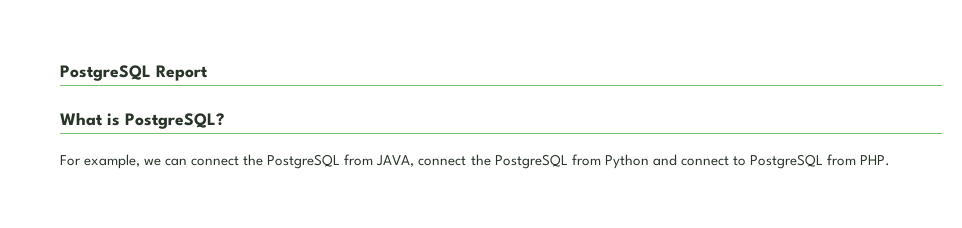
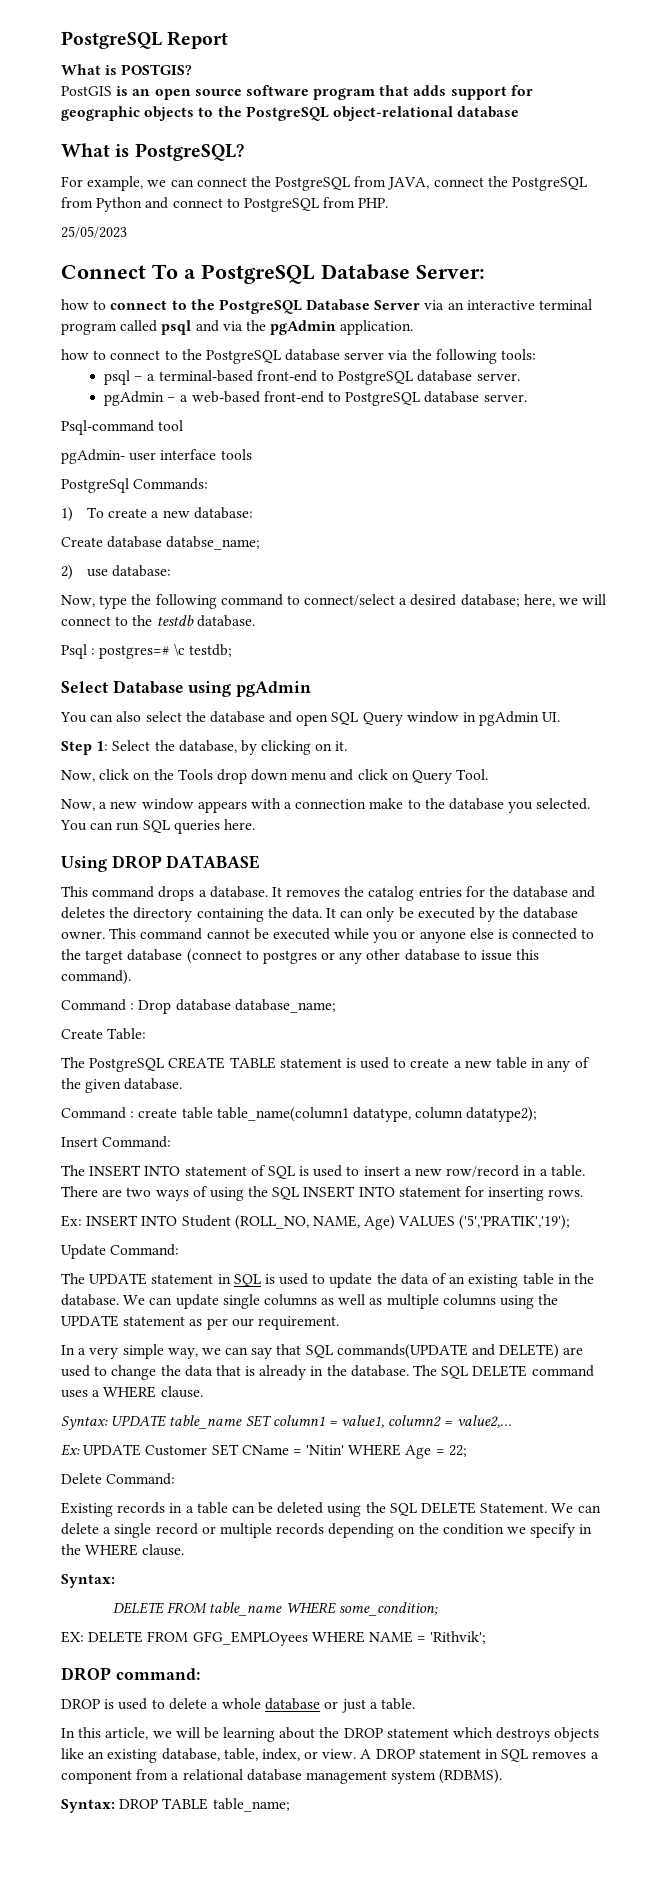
(208, 73) none -> [61,64,193,75] [61,85,533,100] [61,106,520,121] // What is POSTGIS? // PostGIS is an open source software program that adds support for geographic objects to the PostgreSQL object-relational database
(890, 160) none -> [61,226,127,238] [61,264,485,284] [61,299,593,314] [61,320,414,335] [61,349,537,364] [104,370,520,385] [104,391,527,406] [61,420,184,435] [61,449,252,464] [61,478,209,493] [61,507,253,522] [61,536,261,550] [61,565,172,580] [61,594,607,609] [61,615,255,627] [61,643,232,659] [61,680,312,697] [60,711,561,726] [61,740,348,755] [61,769,489,784] [61,798,591,813] [60,819,255,834] [61,855,261,872] [61,886,596,901] [61,907,579,922] [61,928,595,943] [61,949,540,964] [61,970,131,985] [61,999,336,1014] [61,1028,147,1040] [61,1057,590,1072] [61,1078,183,1093] [61,1107,538,1122] [61,1136,172,1148] [61,1165,585,1179] [61,1186,584,1201] [61,1215,571,1230] [61,1244,180,1259] [61,1273,594,1288] [61,1294,559,1309] [61,1315,339,1330] [61,1344,584,1359] [61,1365,594,1380] [61,1386,203,1398] [61,1415,512,1430] [61,1444,467,1459] [61,1473,176,1485] [61,1502,601,1517] [61,1523,593,1538] [61,1544,185,1556] [61,1574,115,1588] [113,1602,438,1616] [61,1631,487,1646] [61,1667,200,1681] [61,1698,416,1713] [61,1727,600,1742] [61,1748,599,1763] [61,1769,503,1784] [61,1798,290,1813] // 25/05/2023 // Connect To a PostgreSQL Database Server: // how to connect to the PostgreSQL Database Server via an interactive terminal program called psql and via the pgAdmin application. // how to connect to the PostgreSQL database server via the following tools: // psql – a terminal-based front-end to PostgreSQL database server. // pgAdmin – a web-based front-end to PostgreSQL database server. // Psql-command tool // pgAdmin- user interface tools // PostgreSql Commands: // 1) To create a new database: // Create database databse_name; // 2) use database: // Now, type the following command to connect/select a desired database; here, we will connect to the testdb database. // Psql : postgres=# \c testdb; // Select Database using pgAdmin // You can also select the database and open SQL Query window in pgAdmin UI. // Step 1: Select the database, by clicking on it. // Now, click on the Tools drop down menu and click on Query Tool. // Now, a new window appears with a connection make to the database you selected. You can run SQL queries here. // Using DROP DATABASE // This command drops a database. It removes the catalog entries for the database and deletes the directory containing the data. It can only be executed by the database owner. This command cannot be executed while you or anyone else is connected to the target database (connect to postgres or any other database to issue this command). // Command : Drop database database_name; // Create Table: // The PostgreSQL CREATE TABLE statement is used to create a new table in any of the given database. // Command : create table table_name(column1 datatype, column datatype2); // Insert Command: // The INSERT INTO statement of SQL is used to insert a new row/record in a table. There are two ways of using the SQL INSERT INTO statement for inserting rows. // Ex: INSERT INTO Student (ROLL_NO, NAME, Age) VALUES ('5','PRATIK','19'); // Update Command: // The UPDATE statement in SQL is used to update the data of an existing table in the database. We can update single columns as well as multiple columns using the UPDATE statement as per our requirement. // In a very simple way, we can say that SQL commands(UPDATE and DELETE) are used to change the data that is already in the database. The SQL DELETE command uses a WHERE clause. // Syntax: UPDATE table_name SET column1 = value1, column2 = value2,… // Ex: UPDATE Customer SET CName = 'Nitin' WHERE Age = 22; // Delete Command: // Existing records in a table can be deleted using the SQL DELETE Statement. We can delete a single record or multiple records depending on the condition we specify in the WHERE clause. // Syntax: // DELETE FROM table_name WHERE some_condition; // EX: DELETE FROM GFG_EMPLOyees WHERE NAME = 'Rithvik'; // DROP command: // DROP is used to delete a whole database or just a table. // In this article, we will be learning about the DROP statement which destroys objects like an existing database, table, index, or view. A DROP statement in SQL removes a component from a relational database management system (RDBMS). // Syntax: DROP TABLE table_name;

